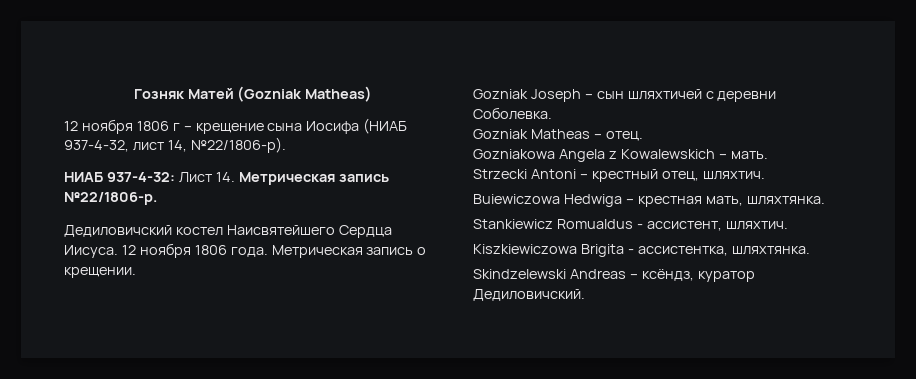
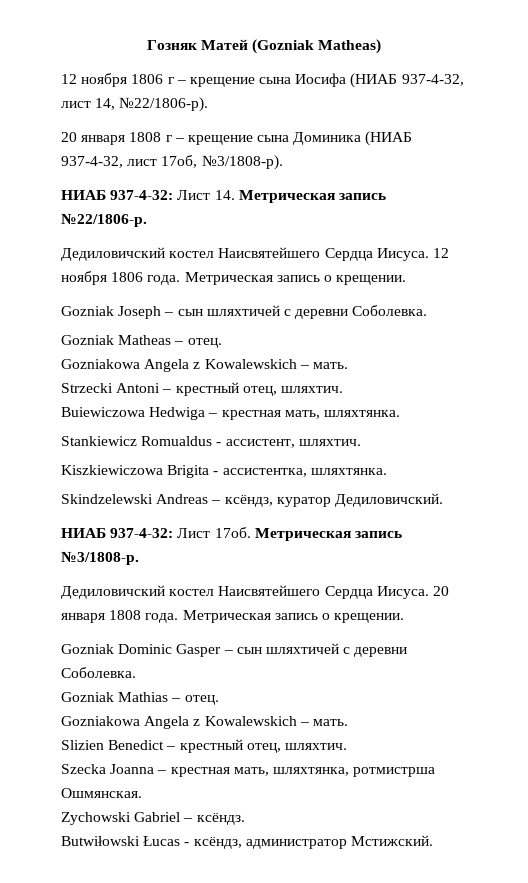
(286, 145) none -> [61,131,413,146] [61,155,283,170] // 20 января 1808 г – крещение сына Доминика (НИАБ 937-4-32, лист 17об, №3/1808-р).
(585, 295) none -> [61,527,402,541] [61,551,139,565] [61,585,449,599] [61,610,405,623] [61,643,408,657] [61,667,136,678] [61,692,219,705] [61,716,348,729] [61,739,347,753] [61,764,436,777] [61,788,142,798] [61,812,245,825] [61,835,433,849] // НИАБ 937-4-32: Лист 17об. Метрическая запись №3/1808-р. // Дедиловичский костел Наисвятейшего Сердца Иисуса. 20 января 1808 года. Метрическая запись о крещении. // Gozniak Dominic Gasper – сын шляхтичей с деревни Соболевка. // Gozniak Mathias – отец. // Gozniakowa Angela z Kowalewskich – мать. // Slizien Benedict – крестный отец, шляхтич. // Szecka Joanna – крестная мать, шляхтянка, ротмистрша Ошмянская. // Zychowski Gabriel – ксёндз. // Butwiłowski Łucas - ксёндз, администратор Мстижский.

